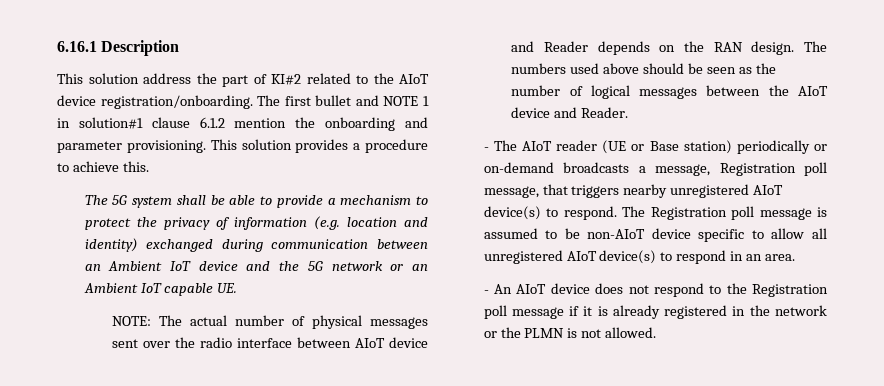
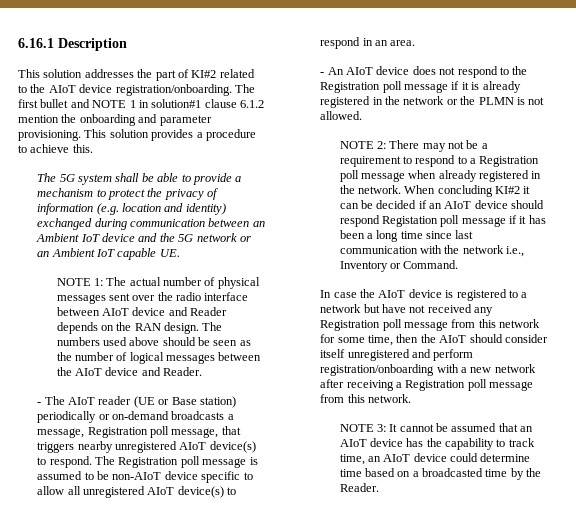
[143,73,191,84] address -> [84,69,134,78] addresses
[112,316,152,326] NOTE: -> [56,278,103,286] NOTE 1:
(657, 332) none -> [339,140,488,152] [339,155,540,167] [339,170,542,182] [339,185,531,197] [339,200,545,209] [339,215,546,227] [339,230,474,242] [339,245,525,257] [339,260,459,272] [320,289,528,301] [320,304,494,316] [320,319,541,331] [320,334,548,346] [320,349,474,361] [320,364,536,376] [320,379,534,391] [320,394,412,403] [339,423,534,432] [339,438,535,450] [339,453,531,465] [339,468,542,480] [339,483,379,492] // NOTE 2: There may not be a requirement to respond to a Registration poll message when already registered in the network. When concluding KI#2 it can be decided if an AIoT device should respond Registation poll message if it has been a long time since last communication with the network i.e., Inventory or Command. // In case the AIoT device is registered to a network but have not received any Registration poll message from this network for some time, then the AIoT should consider itself unregistered and perform registration/onboarding with a new network after receiving a Registration poll message from this network. // NOTE 3: It cannot be assumed that an AIoT device has the capability to track time, an AIoT device could determine time based on a broadcasted time by the Reader.

